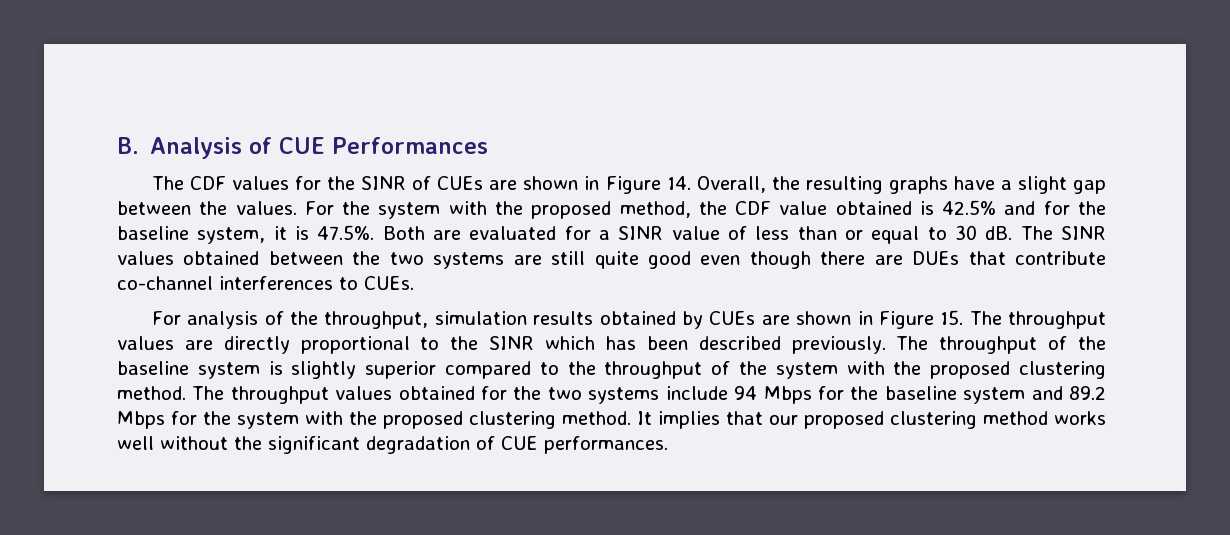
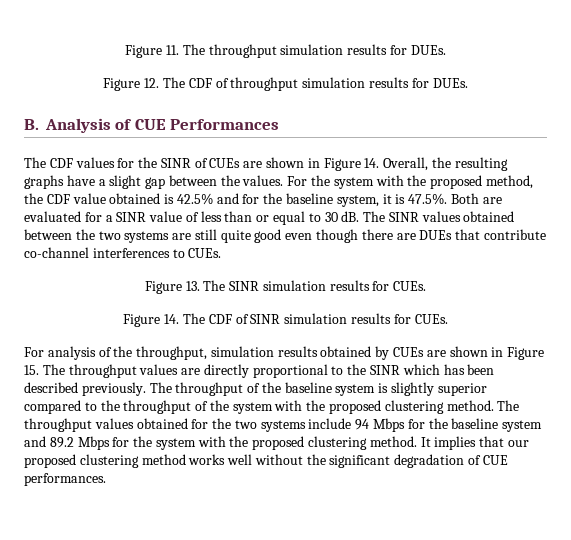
(117, 145) none -> [125,44,446,58] [103,77,468,91] Figure 11. The throughput simulation results for DUEs. // Figure 12. The CDF of throughput simulation results for DUEs. //
(414, 283) none -> [144,280,427,294] [123,313,448,327] // Figure 13. The SINR simulation results for CUEs. // Figure 14. The CDF of SINR simulation results for CUEs.

